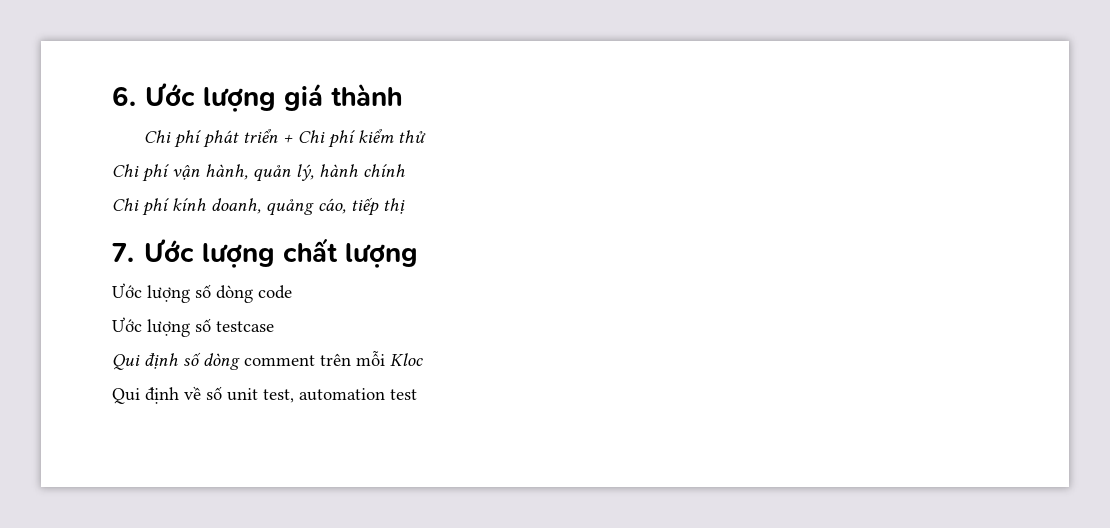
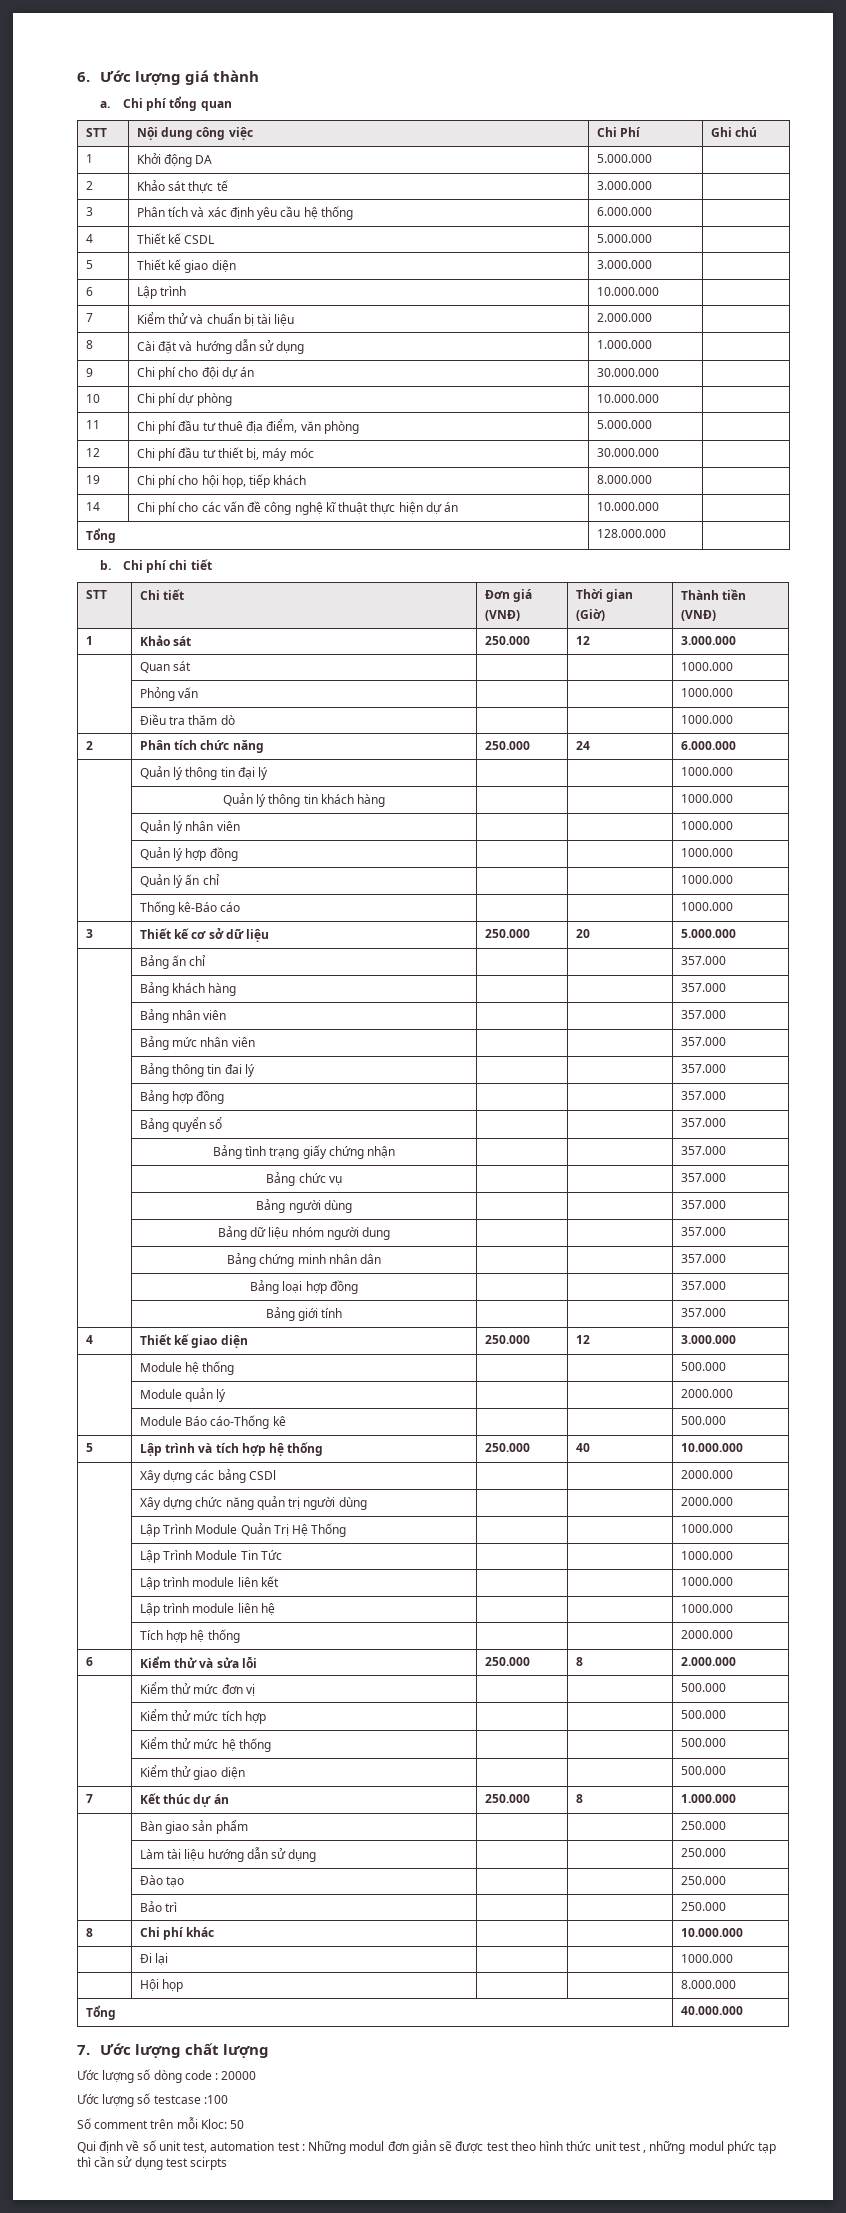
[143,129,426,148] [112,164,405,182] [112,197,405,216] Chi phí phát triển + Chi phí kiểm thử // Chi phí vận hành, quản lý, hành chính // Chi phí kính doanh, quảng cáo, tiếp thị -> [99,96,232,111] [85,128,107,137] [136,127,253,140] [596,127,642,137] [710,127,758,137] [85,154,93,163] [136,153,213,167] [596,154,652,163] [85,181,93,190] [136,180,228,193] [596,181,652,190] [85,207,93,216] [136,206,353,220] [596,207,652,216] [85,234,93,243] [136,233,215,244] [596,234,652,243] [85,260,93,269] [136,259,236,273] [596,260,652,269] [85,287,93,296] [136,286,187,299] [596,287,659,296] [85,313,93,322] [136,312,295,326] [596,313,652,322] [85,340,93,349] [136,339,305,354] [596,340,652,349] [85,368,93,377] [136,367,255,380] [596,368,659,377] [85,394,100,403] [136,393,232,406] [596,394,659,403] [85,420,100,429] [136,419,359,434] [596,420,652,429] [85,448,100,457] [136,447,314,461] [596,448,659,457] [85,475,100,484] [136,474,307,488] [596,475,652,484] [85,502,100,511] [136,501,459,515] [596,502,659,511] [85,528,116,543] [596,529,666,538] [99,559,212,573] [85,590,107,599] [139,589,185,600] [484,589,533,602] [484,610,520,621] [575,589,634,602] [575,609,605,621] [680,589,747,600] [680,610,716,621] [85,636,93,645] [139,635,192,646] [484,636,530,645] [575,636,590,645] [680,636,736,645] [139,661,192,673] [680,662,733,671] [139,687,199,701] [680,688,733,697] [139,714,235,725] [680,715,733,724] [85,741,93,750] [139,740,264,753] [484,741,530,750] [575,741,590,750] [680,741,736,750] [139,766,269,780] [680,767,733,776] [222,793,386,807] [680,794,733,803] [139,820,240,834] [680,821,733,830] [139,847,238,861] [680,848,733,857] [139,874,219,888] [680,875,733,884] [139,901,241,915] [680,902,733,911] [85,929,93,938] [139,928,270,942] [484,929,530,938] [575,929,590,938] [680,929,736,938] [139,955,206,969] [680,956,726,965] [139,982,237,996] [680,983,726,992] [139,1009,227,1023] [680,1010,726,1019] [139,1036,255,1050] [680,1037,726,1046] [139,1063,255,1077] [680,1064,726,1073] [139,1090,225,1104] [680,1091,726,1100] [139,1117,223,1132] [680,1118,726,1127] [212,1145,396,1159] [680,1146,726,1155] [266,1172,342,1186] [680,1173,726,1182] [256,1199,352,1213] [680,1200,726,1209] [217,1226,391,1240] [680,1227,726,1236] [227,1253,381,1267] [680,1254,726,1263] [250,1280,358,1294] [680,1281,726,1290] [265,1307,343,1321] [680,1308,726,1317] [85,1335,93,1344] [139,1334,248,1348] [484,1335,530,1344] [575,1335,590,1344] [680,1335,736,1344] [139,1361,235,1375] [680,1362,726,1371] [139,1388,227,1402] [680,1389,733,1398] [139,1415,286,1429] [680,1416,726,1425] [85,1443,93,1452] [139,1442,324,1456] [484,1443,530,1452] [575,1443,590,1452] [680,1443,743,1452] [139,1469,276,1483] [680,1470,733,1479] [139,1496,367,1510] [680,1497,733,1506] [139,1523,347,1537] [680,1524,733,1533] [139,1550,282,1563] [680,1551,733,1560] [139,1576,279,1590] [680,1577,733,1586] [139,1603,275,1616] [680,1604,733,1613] [139,1629,240,1643] [680,1630,733,1639] [85,1657,93,1666] [139,1656,257,1668] [484,1657,530,1666] [575,1657,583,1666] [680,1657,736,1666] [139,1682,255,1696] [680,1683,726,1692] [139,1709,266,1724] [680,1710,726,1719] [139,1737,271,1752] [680,1738,726,1747] [139,1765,245,1780] [680,1766,726,1775] [85,1794,93,1803] [139,1793,229,1807] [484,1794,530,1803] [575,1794,583,1803] [680,1794,736,1803] [139,1820,248,1834] [680,1821,726,1830] [139,1847,317,1862] [680,1848,726,1857] [139,1875,185,1887] [680,1876,726,1885] [139,1901,178,1912] [680,1902,726,1911] [85,1928,93,1937] [139,1927,215,1940] [680,1928,743,1937] [139,1953,169,1965] [680,1954,733,1963] [139,1979,184,1992] [680,1980,736,1989] [85,2005,116,2020] [680,2006,743,2015] a. Chi phí tổng quan // STT | Nội dung công việc | Chi Phí | Ghi chú // 1 | Khởi động DA | 5.000.000 | // 2 | Khảo sát thực tế | 3.000.000 | // 3 | Phân tích và xác định yêu cầu hệ thống | 6.000.000 | // 4 | Thiết kế CSDL | 5.000.000 | // 5 | Thiết kế giao diện | 3.000.000 | // 6 | Lập trình | 10.000.000 | // 7 | Kiểm thử và chuẩn bị tài liệu | 2.000.000 | // 8 | Cài đặt và hướng dẫn sử dụng | 1.000.000 | // 9 | Chi phí cho đội dự án | 30.000.000 | // 10 | Chi phí dự phòng | 10.000.000 | // 11 | Chi phí đầu tư thuê địa điểm, văn phòng | 5.000.000 | // 12 | Chi phí đầu tư thiết bị, máy móc | 30.000.000 | // 19 | Chi phí cho hội họp, tiếp khách | 8.000.000 | // 14 | Chi phí cho các vấn đề công nghệ kĩ thuật thực hiện dự án | 10.000.000 | // Tổng | 128.000.000 | // b. Chi phí chi tiết // STT | Chi tiết | Đơn giá // (VNĐ) | Thời gian // (Giờ) | Thành tiền // (VNĐ) // 1 | Khảo sát | 250.000 | 12 | 3.000.000 // | Quan sát | | | 1000.000 // | Phỏng vấn | | | 1000.000 // | Điều tra thăm dò | | | 1000.000 // 2 | Phân tích chức năng | 250.000 | 24 | 6.000.000 // | Quản lý thông tin đại lý | | | 1000.000 // | Quản lý thông tin khách hàng | | | 1000.000 // | Quản lý nhân viên | | | 1000.000 // | Quản lý hợp đồng | | | 1000.000 // | Quản lý ấn chỉ | | | 1000.000 // | Thống kê-Báo cáo | | | 1000.000 // 3 | Thiết kế cơ sở dữ liệu | 250.000 | 20 | 5.000.000 // | Bảng ấn chỉ | | | 357.000 // | Bảng khách hàng | | | 357.000 // | Bảng nhân viên | | | 357.000 // | Bảng mức nhân viên | | | 357.000 // | Bảng thông tin đai lý | | | 357.000 // | Bảng hợp đồng | | | 357.000 // | Bảng quyển sổ | | | 357.000 // | Bảng tình trạng giấy chứng nhận | | | 357.000 // | Bảng chức vụ | | | 357.000 // | Bảng người dùng | | | 357.000 // | Bảng dữ liệu nhóm người dung | | | 357.000 // | Bảng chứng minh nhân dân | | | 357.000 // | Bảng loại hợp đồng | | | 357.000 // | Bảng giới tính | | | 357.000 // 4 | Thiết kế giao diện | 250.000 | 12 | 3.000.000 // | Module hệ thống | | | 500.000 // | Module quản lý | | | 2000.000 // | Module Báo cáo-Thống kê | | | 500.000 // 5 | Lập trình và tích hợp hệ thống | 250.000 | 40 | 10.000.000 // | Xây dựng các bảng CSDl | | | 2000.000 // | Xây dựng chức năng quản trị người dùng | | | 2000.000 // | Lập Trình Module Quản Trị Hệ Thống | | | 1000.000 // | Lập Trình Module Tin Tức | | | 1000.000 // | Lập trình module liên kết | | | 1000.000 // | Lập trình module liên hệ | | | 1000.000 // | Tích hợp hệ thống | | | 2000.000 // 6 | Kiểm thử và sửa lỗi | 250.000 | 8 | 2.000.000 // | Kiểm thử mức đơn vị | | | 500.000 // | Kiểm thử mức tích hợp | | | 500.000 // | Kiểm thử mức hệ thống | | | 500.000 // | Kiểm thử giao diện | | | 500.000 // 7 | Kết thúc dự án | 250.000 | 8 | 1.000.000 // | Bàn giao sản phẩm | | | 250.000 // | Làm tài liệu hướng dẫn sử dụng | | | 250.000 // | Đào tạo | | | 250.000 // | Bảo trì | | | 250.000 // 8 | Chi phí khác | | | 10.000.000 // | Đi lại | | | 1000.000 // | Hội họp | | | 8.000.000 // Tổng | 40.000.000
(292, 292) none -> [215,2071,257,2080] : 20000
[112,352,240,370] // Qui định số dòng -> [203,2095,228,2104] [77,2118,91,2129] :100 // Số
[390,353,423,366] Kloc -> [200,2119,245,2129] Kloc: 50
(417, 394) none -> [301,2140,777,2154] [77,2156,228,2170] : Những modul đơn giản sẽ được test theo hình thức unit test , những modul phức tạp thì cần sử dụng test scirpts

